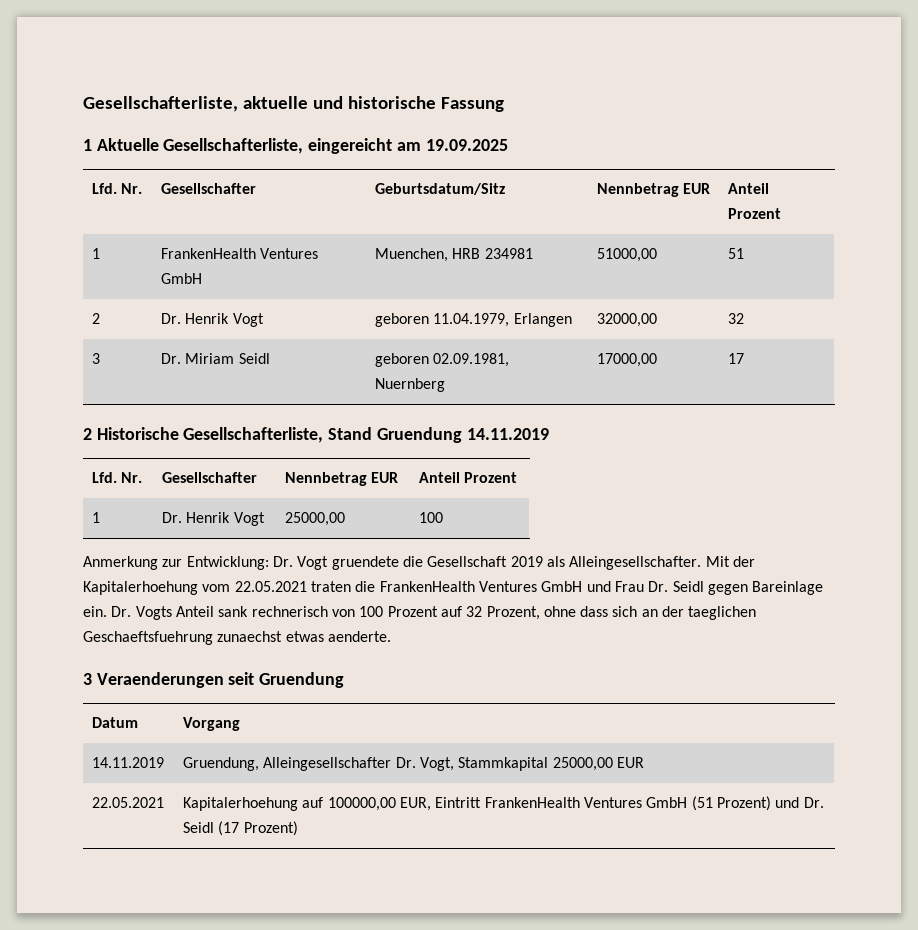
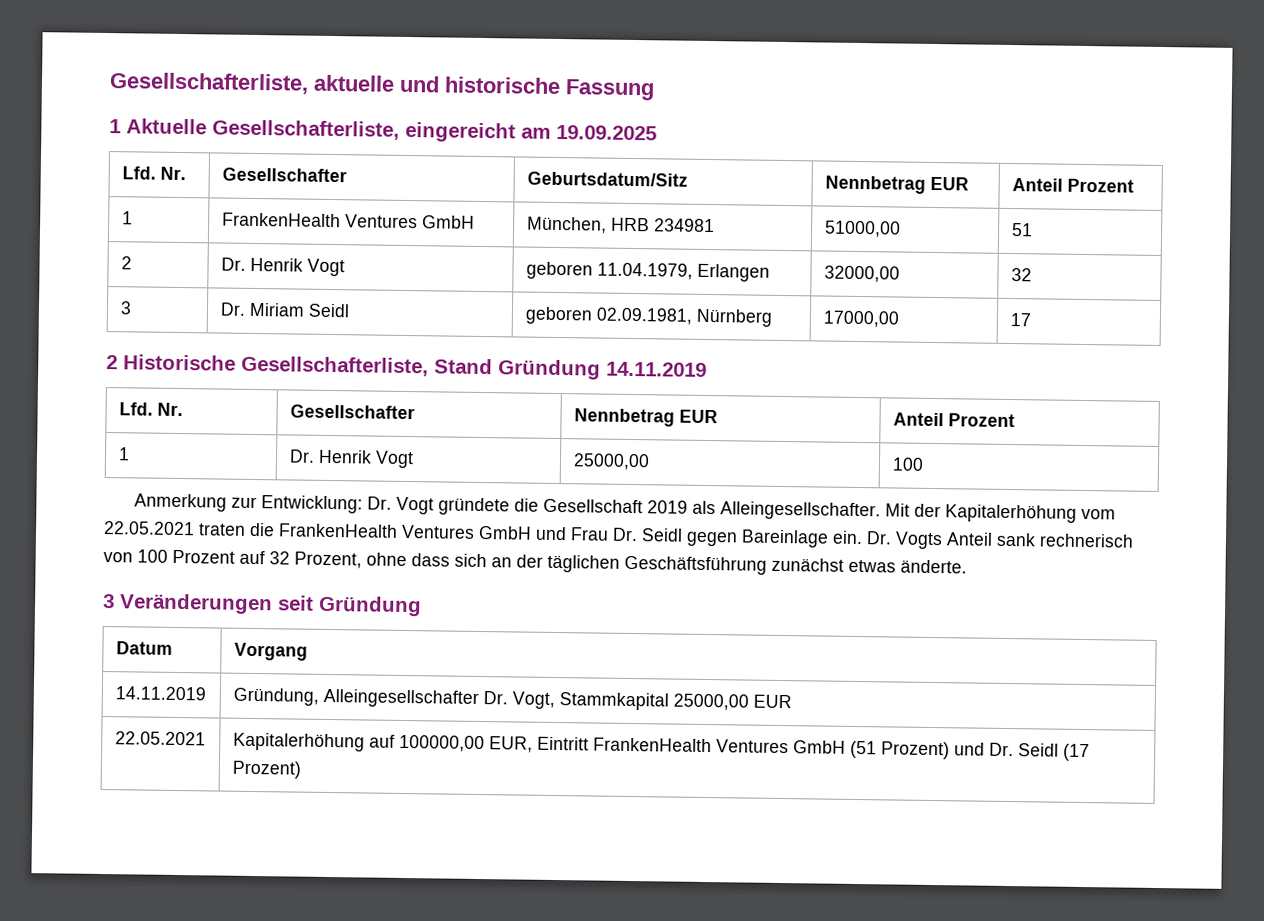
[375,248,449,262] Muenchen, -> [526,216,607,234] München,
[375,378,446,392] Nuernberg -> [695,308,773,327] Nürnberg
[376,427,462,443] Gruendung -> [498,359,601,380] Gründung
[331,556,399,570] gruendete -> [437,497,510,516] gründete
[83,581,198,595] Kapitalerhoehung -> [944,504,1077,523] Kapitalerhöhung
[688,606,757,620] [83,631,391,645] [83,672,345,688] taeglichen Geschaeftsfuehrung zunaechst etwas aenderte. // 3 Veraenderungen seit Gruendung -> [547,554,967,575] [102,593,422,617] täglichen Geschäftsführung zunächst etwas änderte. // 3 Veränderungen seit Gründung
[183,757,260,771] Gruendung, -> [232,687,319,706] Gründung,
[183,797,299,811] Kapitalerhoehung -> [232,732,365,752] Kapitalerhöhung

